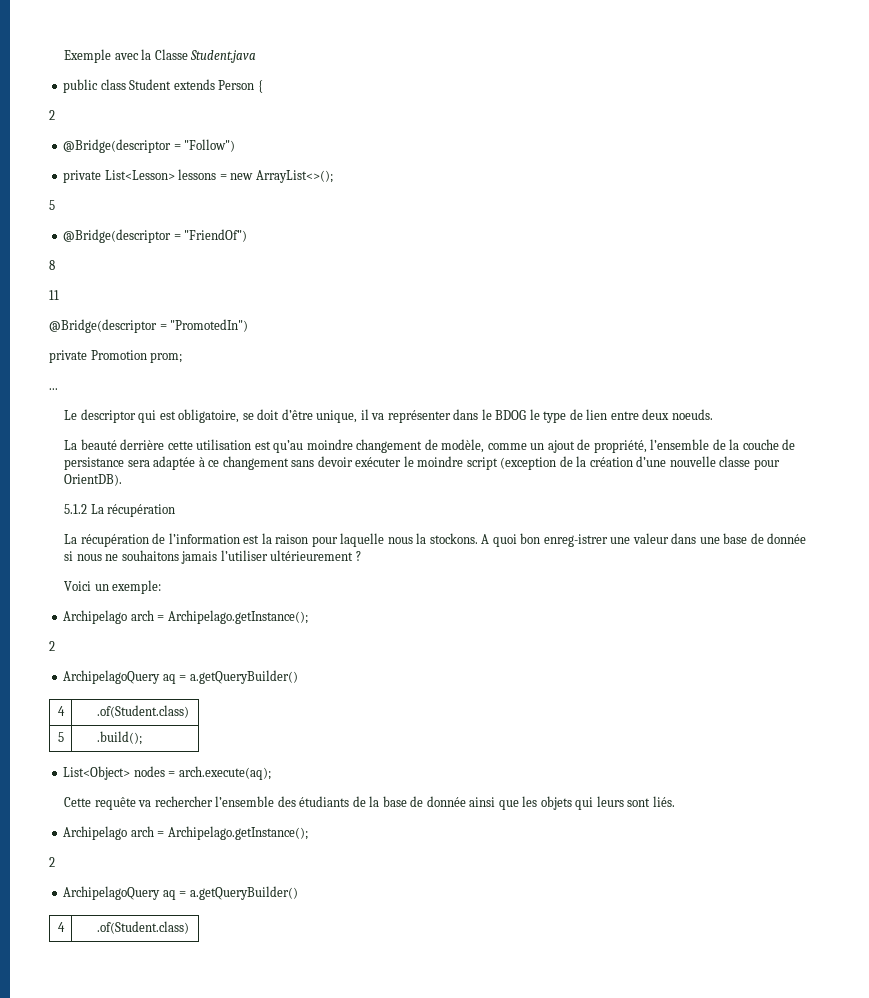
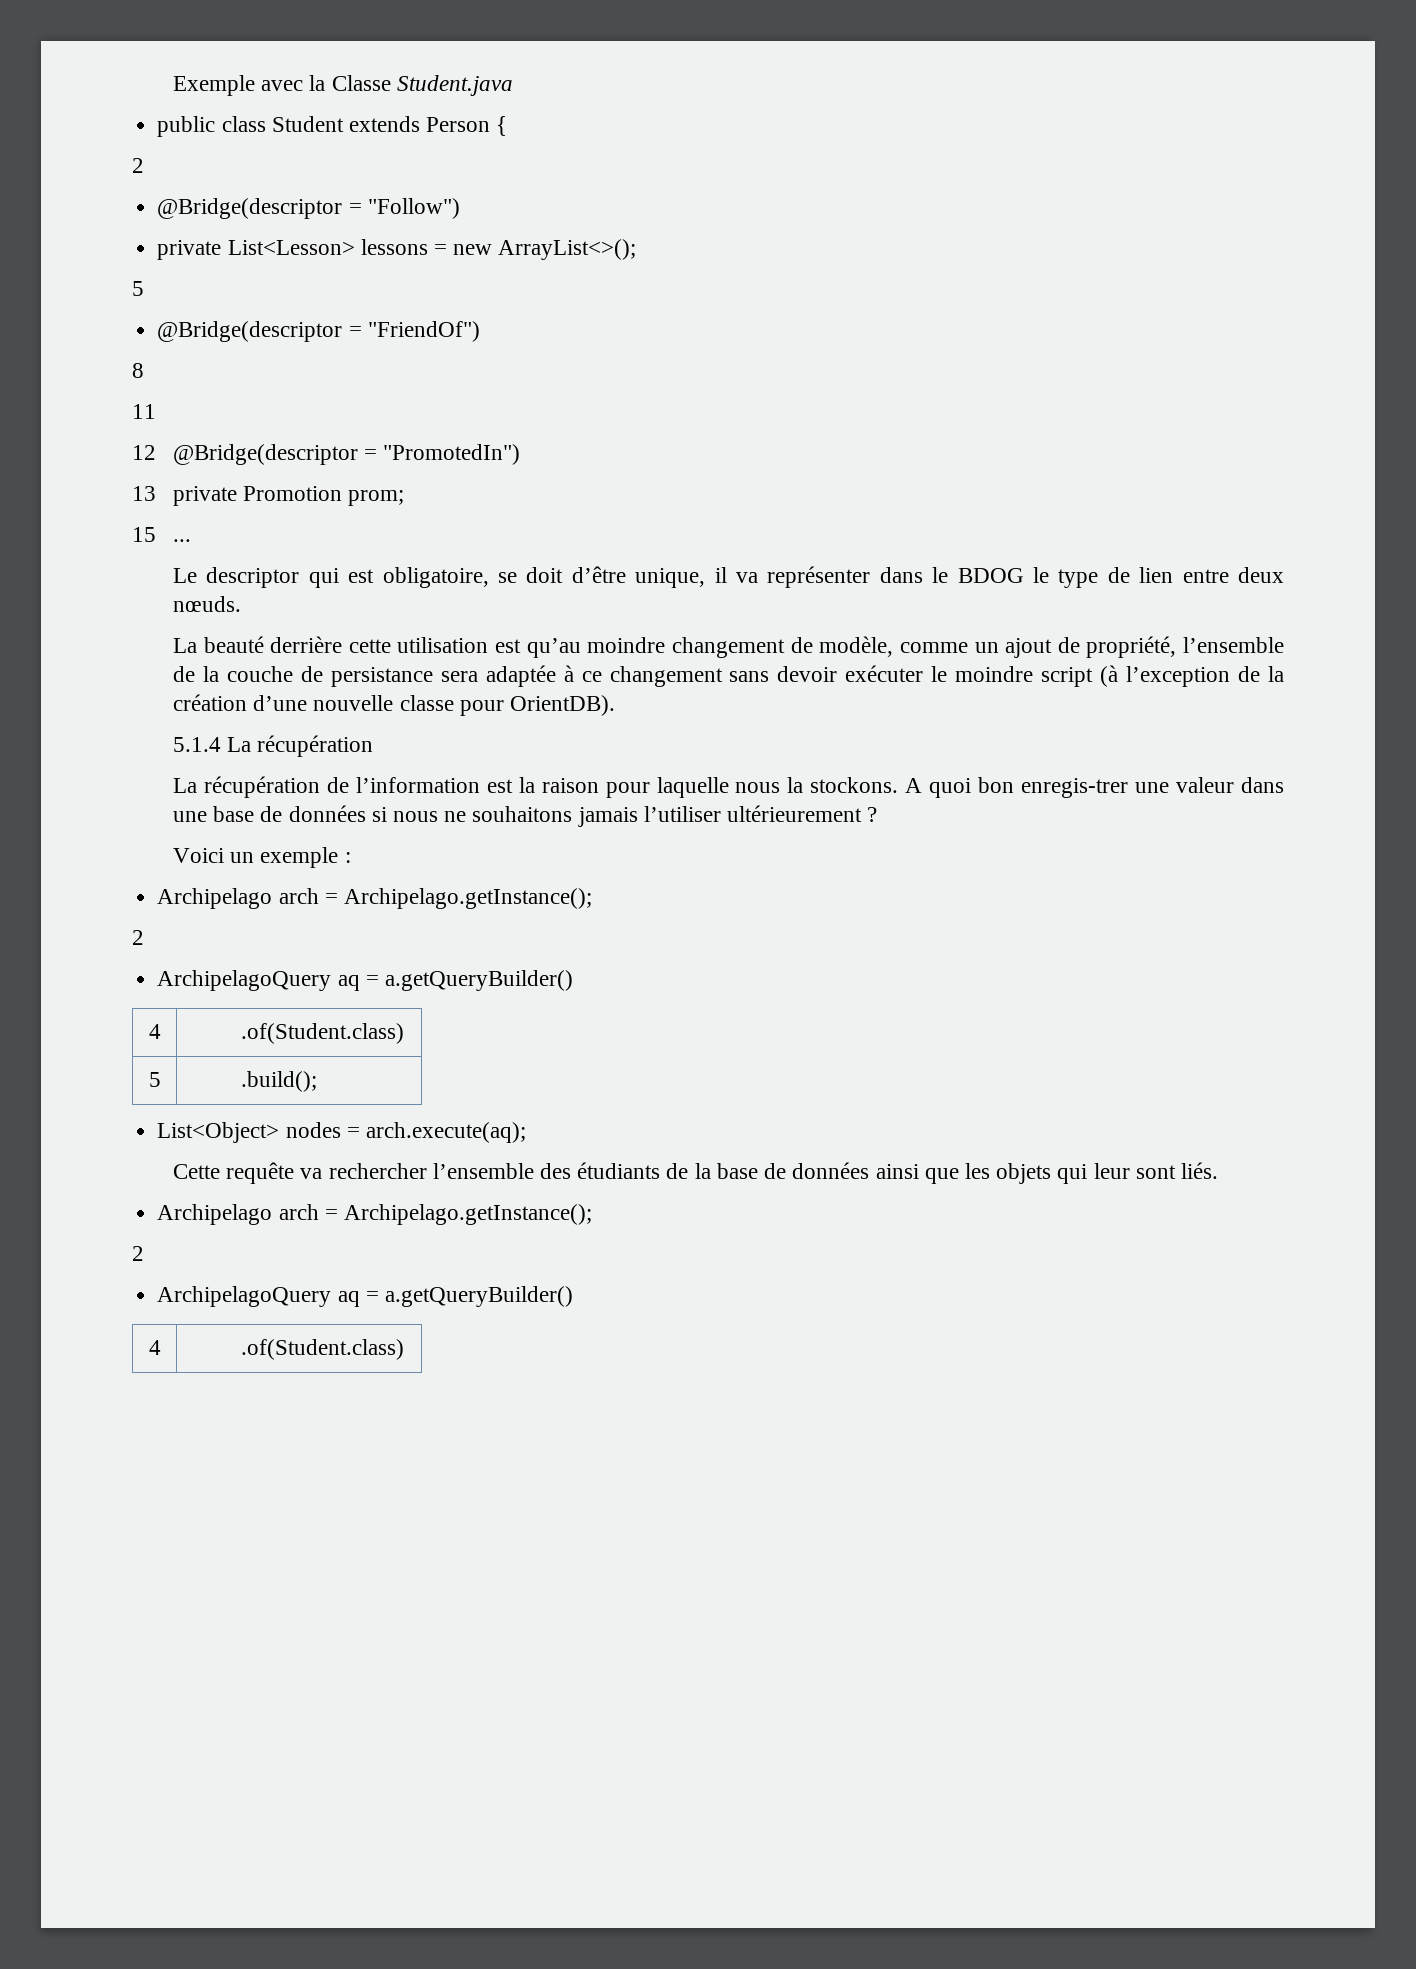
(59, 295) none -> [132,445,156,460] 12
(249, 325) none -> [132,486,156,501] 13
(183, 357) none -> [132,527,156,542] 15
[671,409,713,420] noeuds. -> [172,596,241,612] nœuds.
[500,457,557,470] (exception -> [1100,665,1231,687] (à l’exception
[64,504,88,514] 5.1.2 -> [172,737,221,752] 5.1.4
[543,534,608,547] enreg-istrer -> [1021,778,1129,798] enregis-trer
[767,533,807,544] donnée -> [288,805,366,822] données
[112,580,162,594] exemple: -> [260,847,351,868] exemple :
[426,796,466,807] donnée -> [792,1162,870,1179] données
[596,796,624,807] leurs -> [1093,1163,1130,1179] leur

